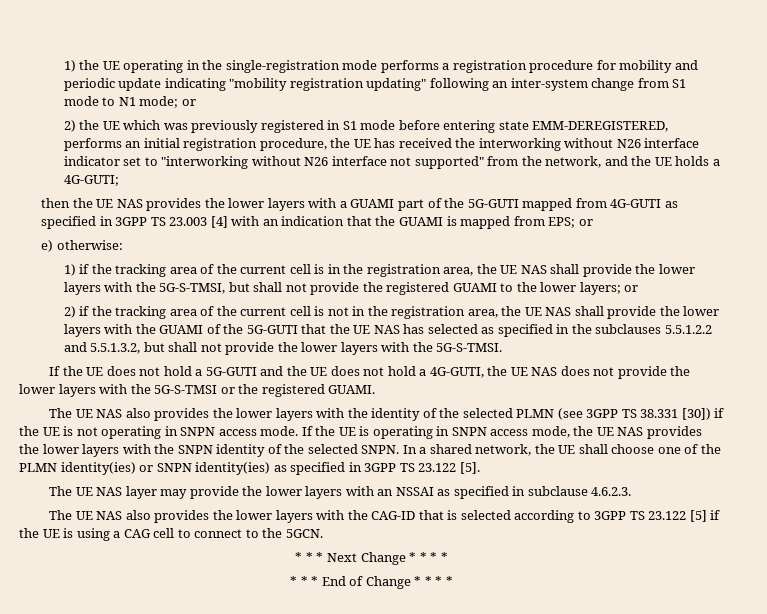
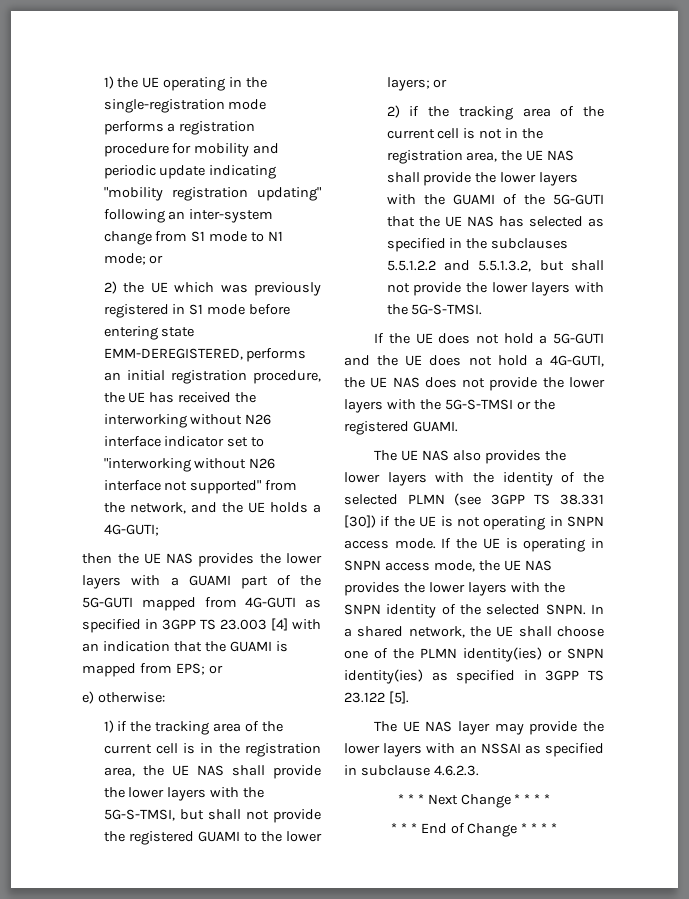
[49,510,721,523] [19,528,323,541] // The UE NAS also provides the lower layers with the CAG-ID that is selected according to 3GPP TS 23.122 [5] if the UE is using a CAG cell to connect to the 5GCN. -> (479, 770) none

